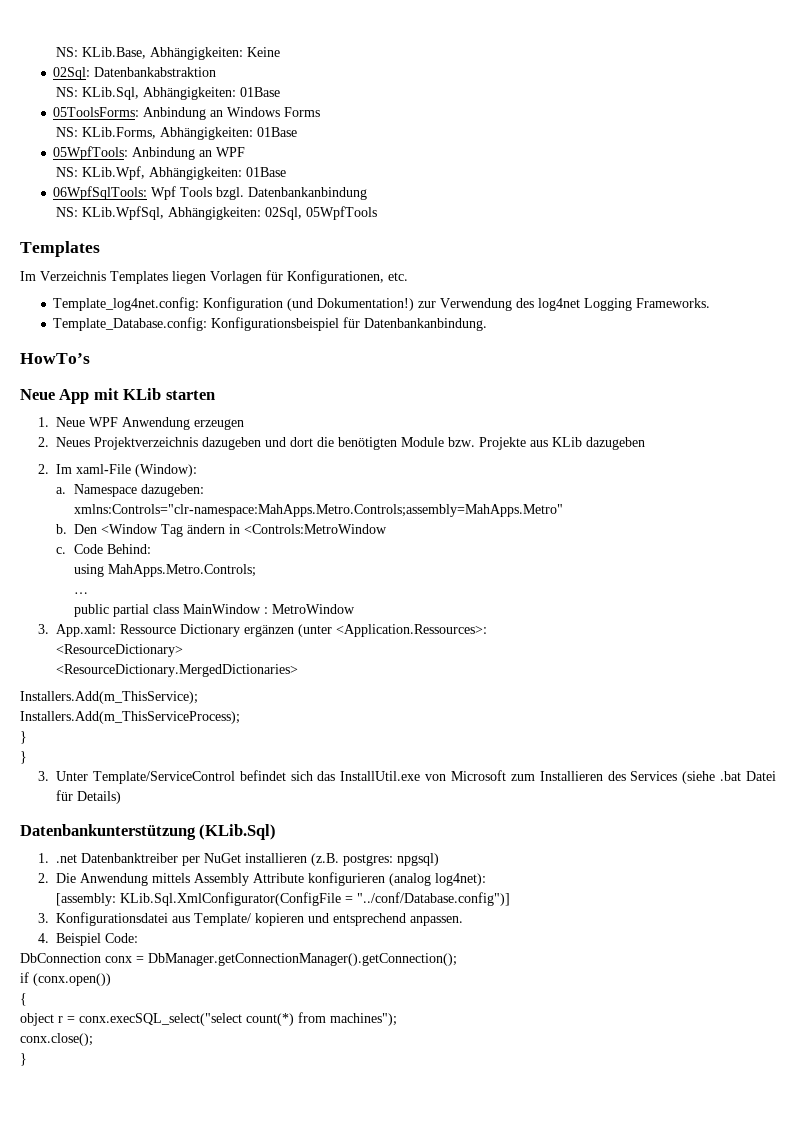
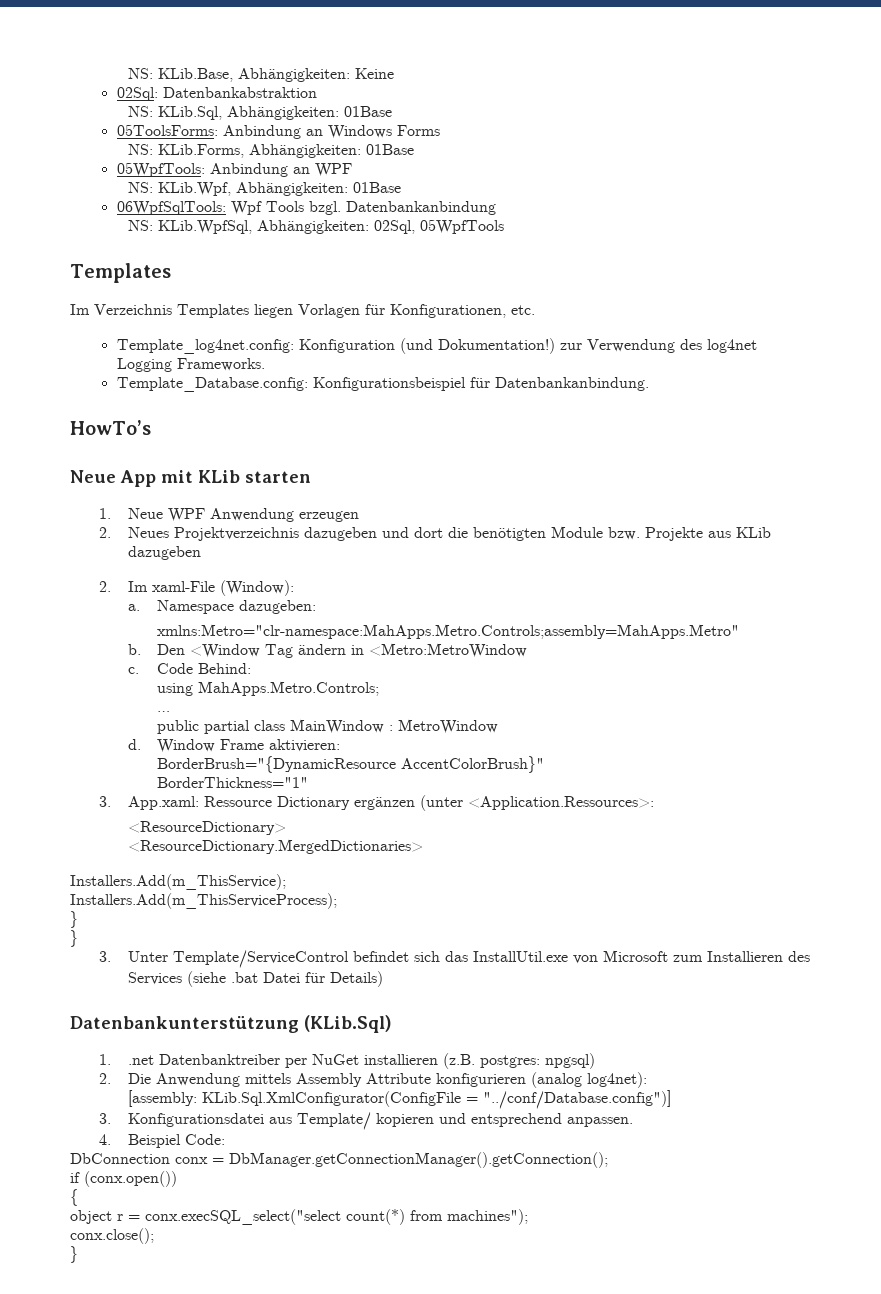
[73,504,563,517] xmlns:Controls="clr-namespace:MahApps.Metro.Controls;assembly=MahApps.Metro" -> [157,624,740,639] xmlns:Metro="clr-namespace:MahApps.Metro.Controls;assembly=MahApps.Metro"
[243,524,387,534] <Controls:MetroWindow -> [369,643,528,658] <Metro:MetroWindow
(355, 609) none -> [128,739,341,753] [157,756,545,773] [157,777,309,788] // d. Window Frame aktivieren: // BorderBrush="{DynamicResource AccentColorBrush}" // BorderThickness="1"

